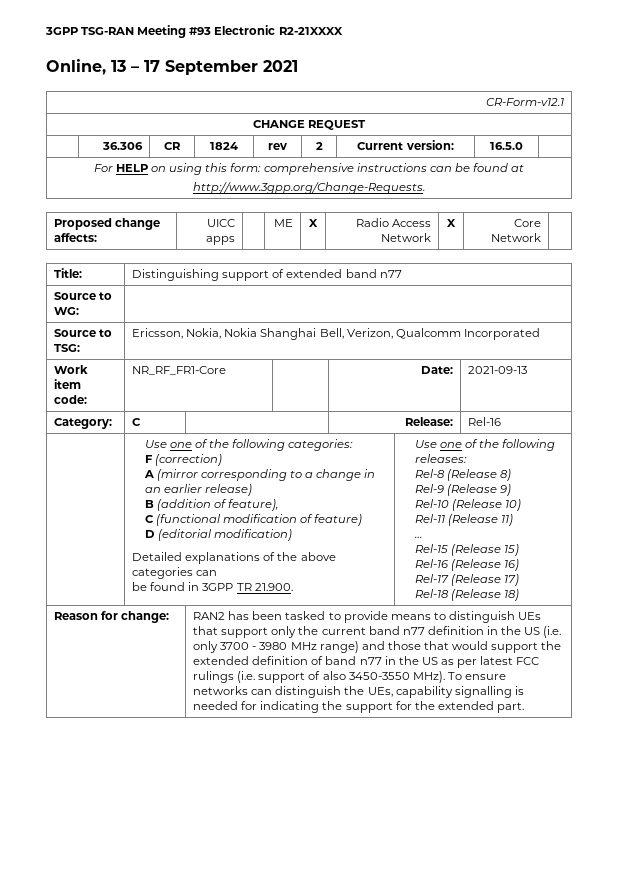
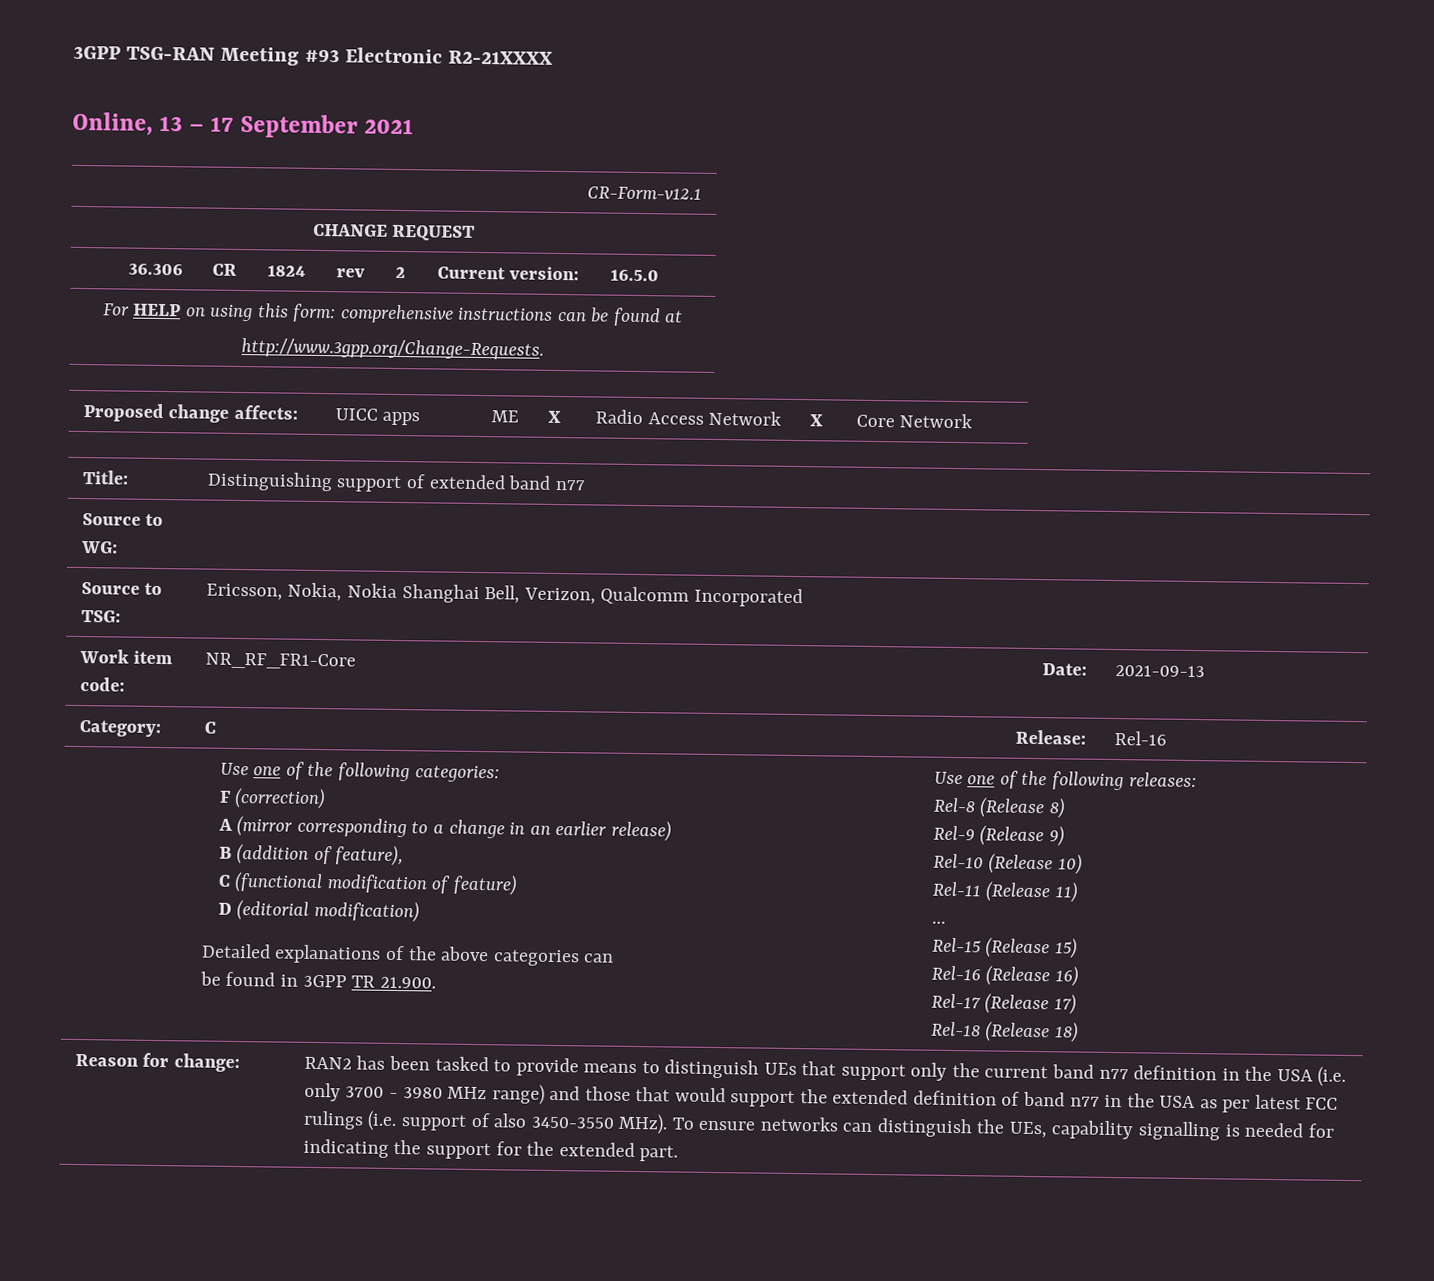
[524,627,541,635] US -> [1276,1069,1313,1082] USA
[421,657,438,665] US -> [1159,1095,1196,1109] USA

